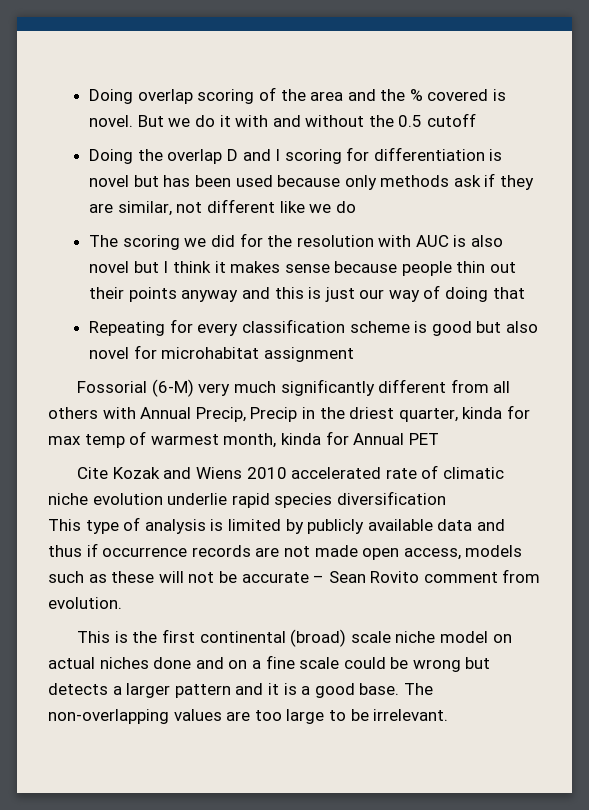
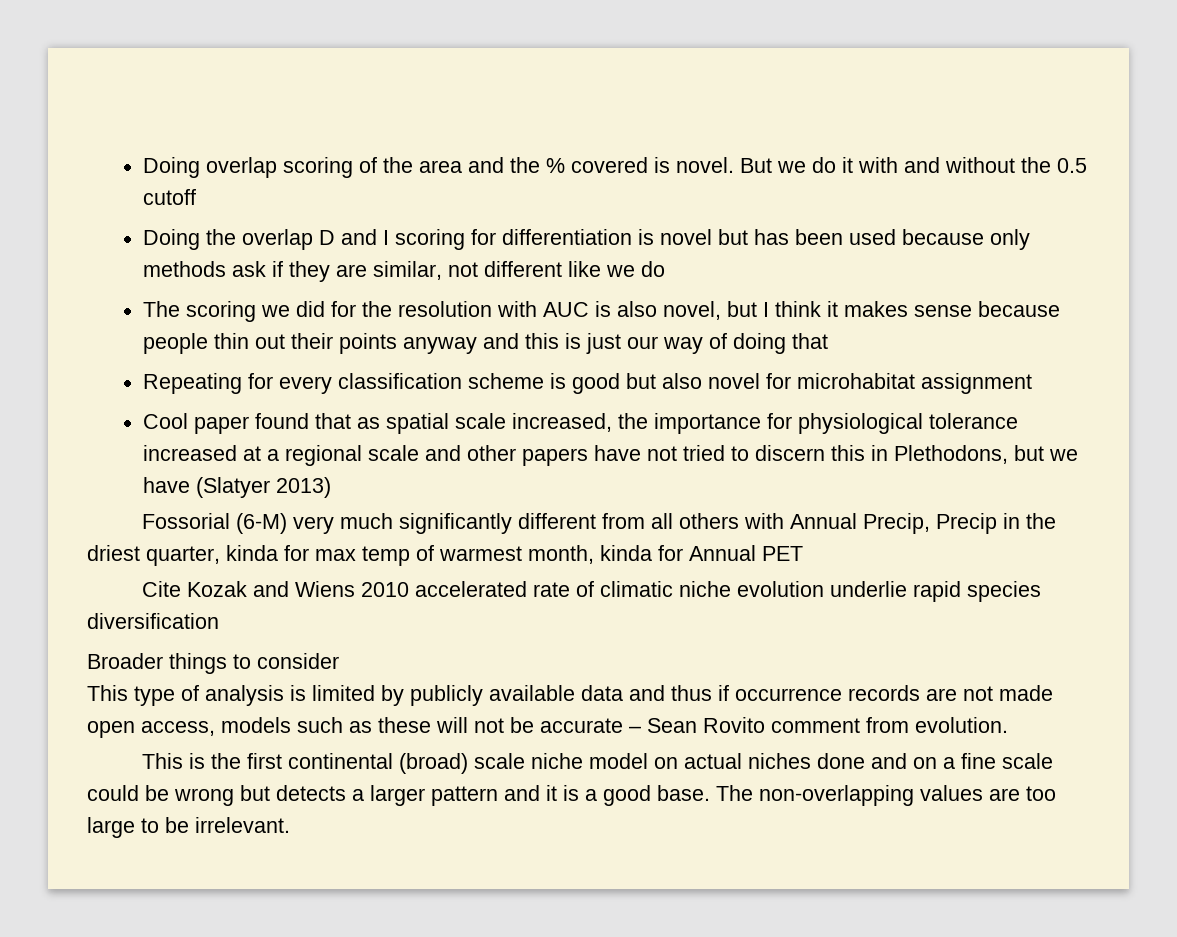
[89,261,130,273] novel -> [663,301,722,320] novel,
(354, 354) none -> [143,413,1019,434] [143,445,1079,466] [143,477,332,498] // Cool paper found that as spatial scale increased, the importance for physiological tolerance increased at a regional scale and other papers have not tried to discern this in Plethodons, but we have (Slatyer 2013)
(446, 498) none -> [87,653,339,674] // Broader things to consider

